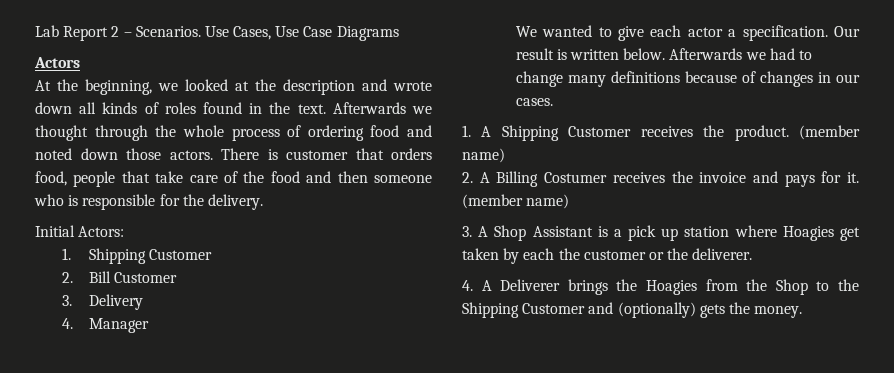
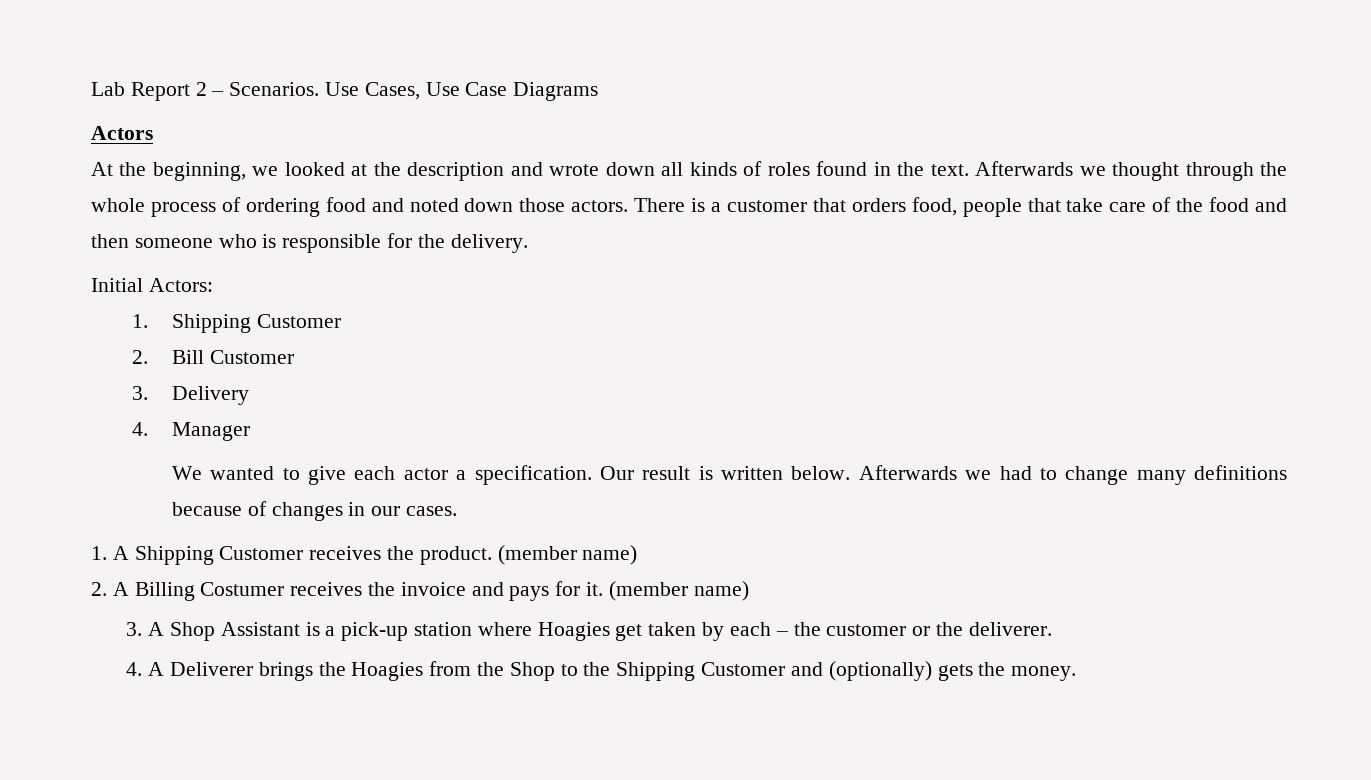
(278, 154) none -> [710,202,721,212] a
[628,225,679,241] pick up -> [341,622,409,641] pick-up
(555, 254) none -> [775,631,788,636] –

